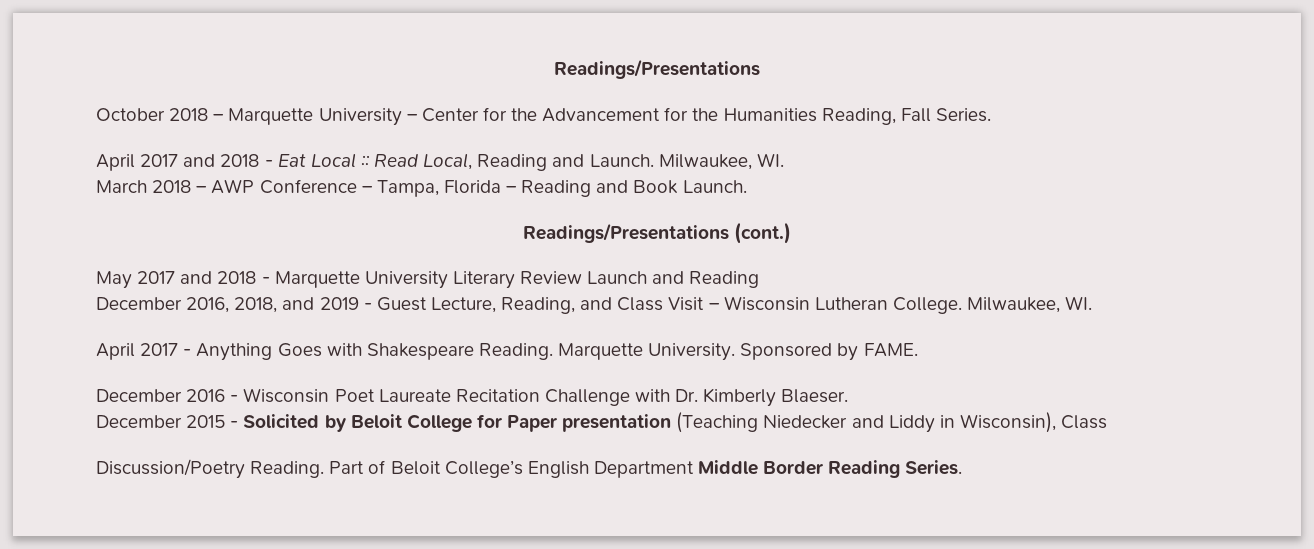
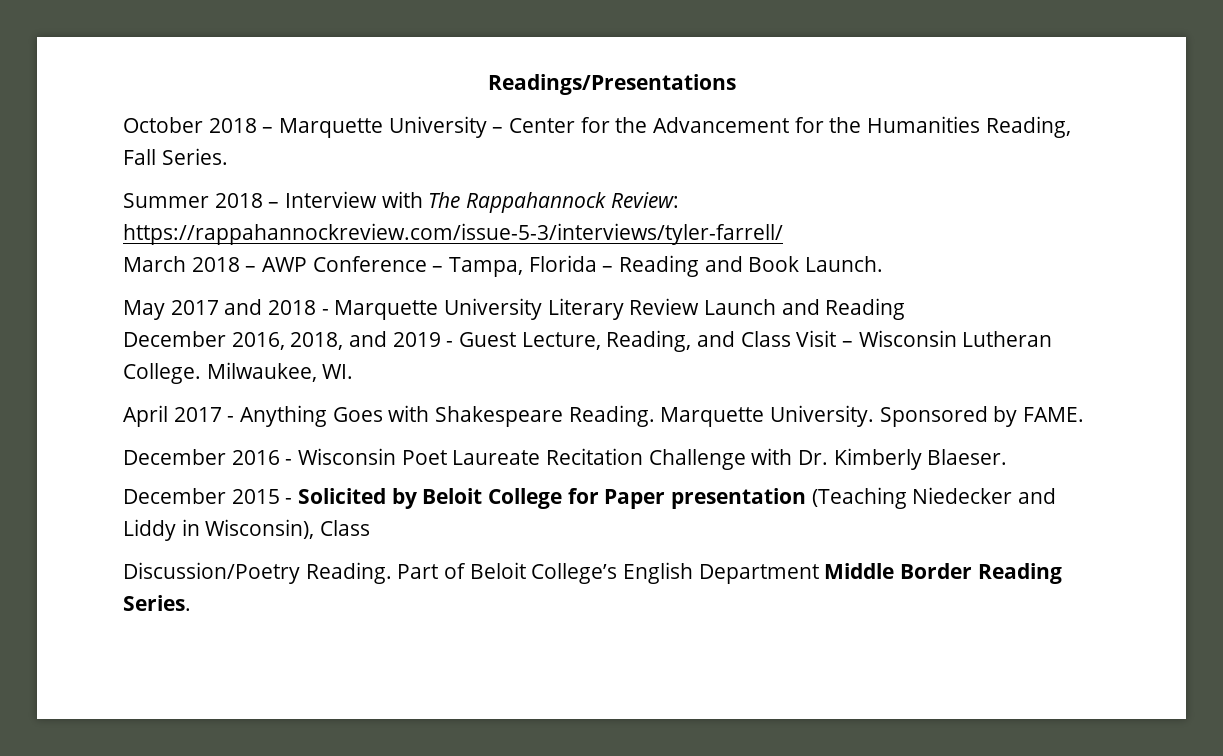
[96,153,784,171] April 2017 and 2018 - Eat Local :: Read Local, Reading and Launch. Milwaukee, WI. -> [123,191,679,213] [123,223,783,245] Summer 2018 – Interview with The Rappahannock Review: https://rappahannockreview.com/issue-5-3/interviews/tyler-farrell/
[522,222,792,244] // Readings/Presentations (cont.) -> (884, 264) none

